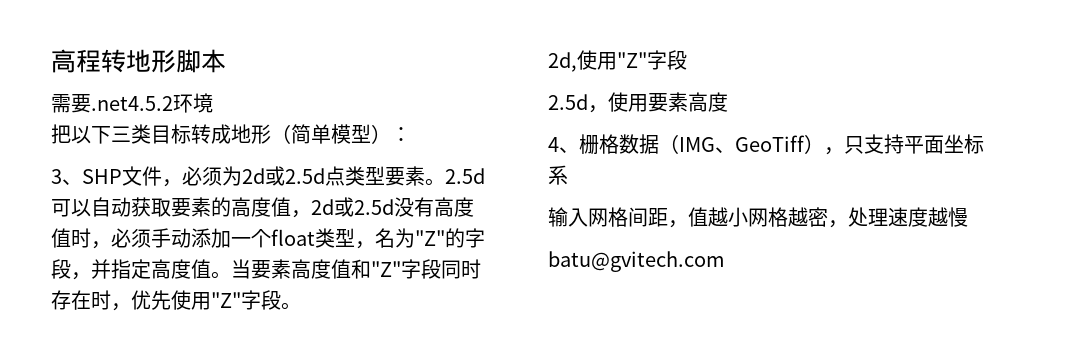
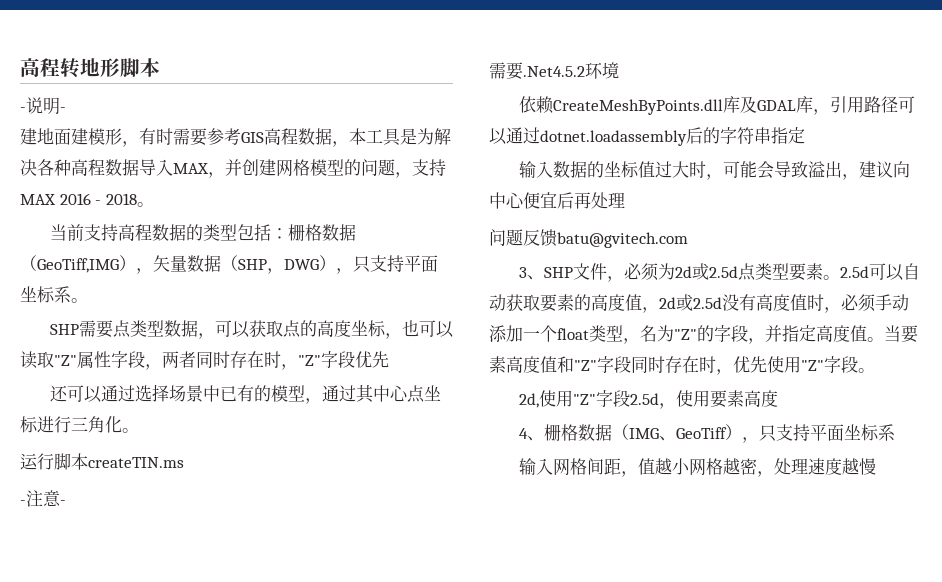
[51,93,213,113] [51,124,411,144] 需要.net4.5.2环境 // 把以下三类目标转成地形（简单模型）： -> [20,97,66,115] [20,128,451,147] [20,159,446,178] [20,193,154,207] [49,224,356,241] [20,255,438,274] [20,286,88,303] [49,320,454,339] [20,351,389,370] [49,384,441,404] [20,416,139,433] [20,453,184,470] [20,490,66,507] [489,62,619,80] [518,96,915,115] [489,127,805,146] [518,161,910,180] [489,192,625,209] [489,229,688,248] -说明- // 建地面建模形，有时需要参考GIS高程数据，本工具是为解决各种高程数据导入MAX，并创建网格模型的问题，支持MAX 2016 - 2018。 // 当前支持高程数据的类型包括：栅格数据（GeoTiff,IMG），矢量数据（SHP，DWG），只支持平面坐标系。 // SHP需要点类型数据，可以获取点的高度坐标，也可以读取"Z"属性字段，两者同时存在时，"Z"字段优先 // 还可以通过选择场景中已有的模型，通过其中心点坐标进行三角化。 // 运行脚本createTIN.ms // -注意- // 需要.Net4.5.2环境 // 依赖CreateMeshByPoints.dll库及GDAL库，引用路径可以通过dotnet.loadassembly后的字符串指定 // 输入数据的坐标值过大时，可能会导致溢出，建议向中心便宜后再处理 // 问题反馈batu@gvitech.com
(687, 60) // -> (630, 398) none
[548,251,725,272] // batu@gvitech.com -> (876, 466) none

